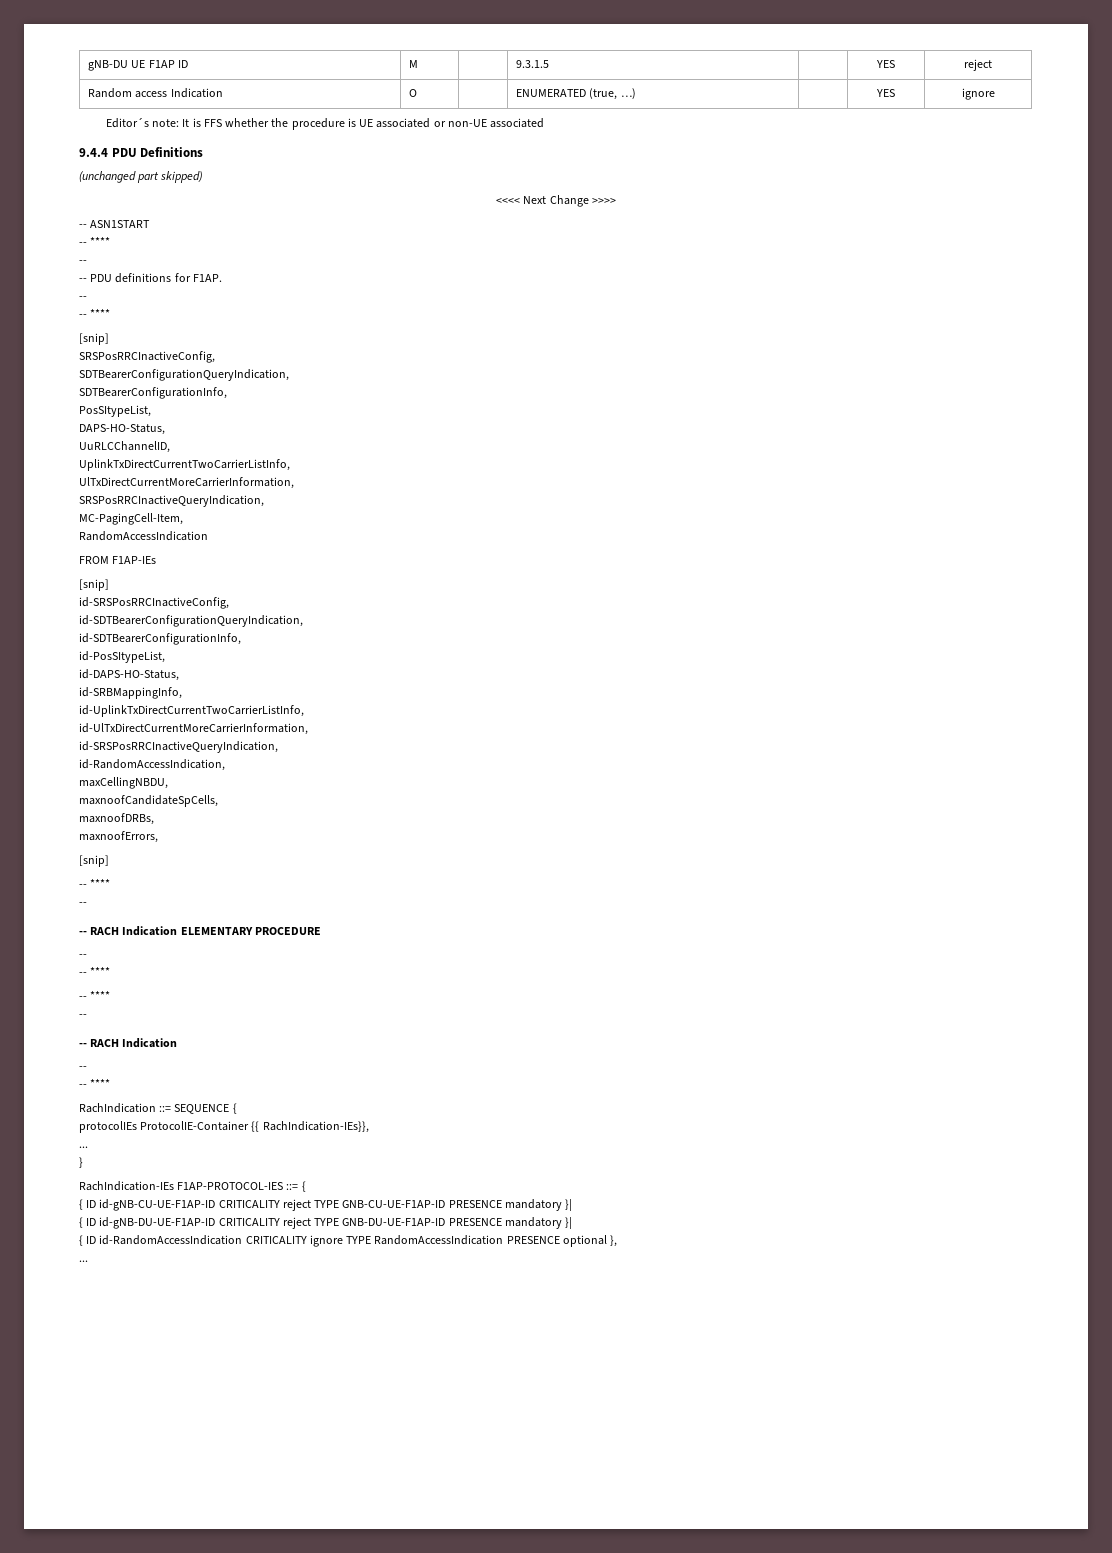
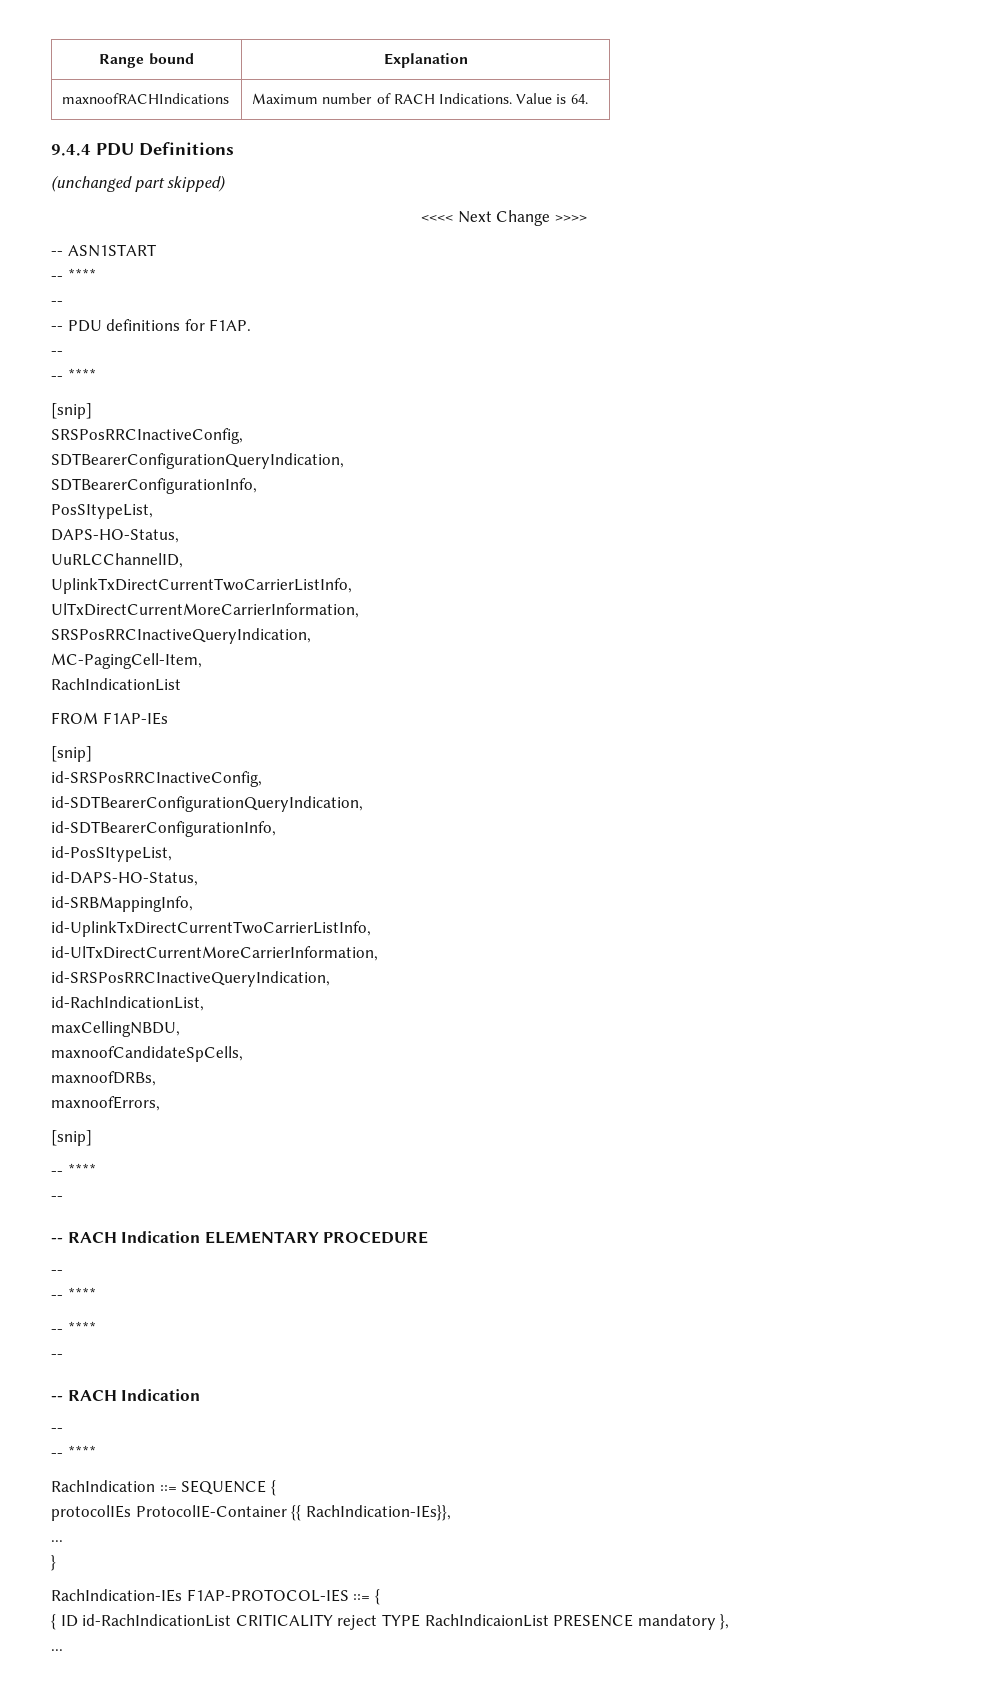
[88,60,188,71] [409,60,419,68] [516,60,550,68] [876,60,895,68] [964,59,992,71] [88,88,223,98] [409,89,418,97] [516,88,636,100] [876,89,895,97] [961,88,995,100] [105,118,545,130] gNB-DU UE F1AP ID | M | | 9.3.1.5 | | YES | reject // Random access Indication | O | | ENUMERATED (true, …) | | YES | ignore // Editor´s note: It is FFS whether the procedure is UE associated or non-UE associated -> [99,53,194,68] [383,53,468,68] [62,93,230,104] [252,93,588,104] Range bound | Explanation // maxnoofRACHIndications | Maximum number of RACH Indications. Value is 64.
[79,531,208,541] RandomAccessIndication -> [51,678,181,691] RachIndicationList
[79,759,225,771] id-RandomAccessIndication, -> [51,996,204,1011] id-RachIndicationList,
[99,1199,573,1211] [79,1217,573,1229] [79,1235,607,1247] id-gNB-CU-UE-F1AP-ID CRITICALITY reject TYPE GNB-CU-UE-F1AP-ID PRESENCE mandatory }| // { ID id-gNB-DU-UE-F1AP-ID CRITICALITY reject TYPE GNB-DU-UE-F1AP-ID PRESENCE mandatory }| // { ID id-RandomAccessIndication CRITICALITY ignore TYPE RandomAccessIndication PRESENCE optional -> [82,1614,716,1630] id-RachIndicationList CRITICALITY reject TYPE RachIndicaionList PRESENCE mandatory

